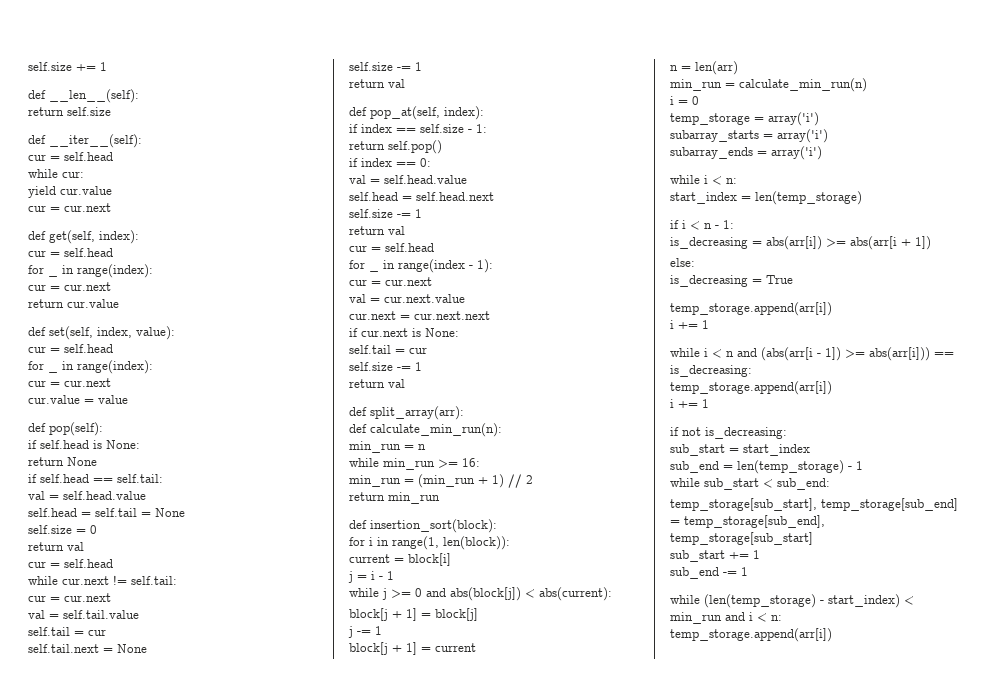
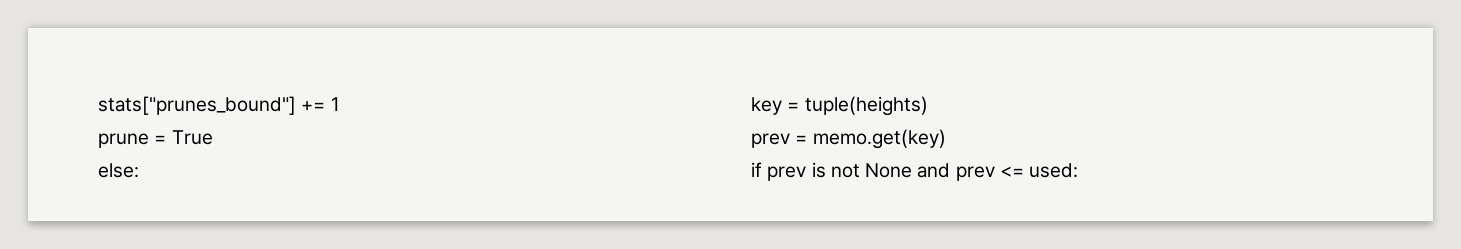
[28,62,107,71] [28,89,139,103] [28,107,111,116] [28,134,142,148] [28,152,113,161] [28,169,84,178] [28,186,112,198] [28,203,111,212] [28,230,139,244] [28,248,113,257] [28,265,44,274] [48,274,58,277] [62,264,153,278] [28,282,111,291] [28,299,119,308] [28,326,175,340] [28,344,113,353] [28,361,44,370] [48,370,58,373] [62,360,153,374] [28,378,111,387] [28,395,128,404] [28,422,103,436] [28,440,140,449] [28,457,97,466] [28,474,163,483] [28,491,146,500] [28,508,185,517] [28,525,97,534] [28,542,84,551] [28,559,113,568] [28,575,177,585] [28,593,111,602] [28,610,139,619] [28,627,106,636] [28,644,147,653] [349,62,422,71] [349,79,405,88] [349,106,484,120] [349,124,487,133] [349,140,442,154] [349,158,431,167] [349,175,467,184] [349,192,494,201] [349,209,422,218] [349,226,405,235] [349,243,434,252] [349,260,365,269] [369,269,379,272] [383,259,493,273] [349,277,432,286] [349,294,465,303] [349,311,490,320] [349,328,459,337] [349,345,427,354] [349,362,422,371] [349,379,405,388] [349,406,464,420] [349,423,502,437] [349,441,426,453] [349,458,480,470] [349,474,533,488] [349,492,440,504] [349,519,497,533] [349,536,510,550] [349,553,451,566] [348,571,394,583] [349,587,612,601] [349,608,478,621] [348,626,382,638] [349,642,476,655] [670,61,738,75] [670,78,867,92] [670,96,699,105] [670,112,819,126] [670,129,828,143] [670,146,822,160] [670,175,737,185] [670,191,862,205] [670,220,734,230] [670,236,931,250] [670,258,695,267] [670,275,793,287] [670,302,832,316] [670,320,709,329] [670,347,954,361] [670,365,752,377] [670,381,832,395] [670,399,709,408] [670,427,787,439] [670,444,810,456] [670,460,863,474] [670,478,830,490] [670,498,958,511] [670,515,825,528] [670,532,813,545] [670,550,760,562] [670,567,748,579] [670,594,914,608] [670,612,782,624] [670,628,832,642] self.size += 1 // def __len__(self): // return self.size // def __iter__(self): // cur = self.head // while cur: // yield cur.value // cur = cur.next // def get(self, index): // cur = self.head // for _ in range(index): // cur = cur.next // return cur.value // def set(self, index, value): // cur = self.head // for _ in range(index): // cur = cur.next // cur.value = value // def pop(self): // if self.head is None: // return None // if self.head == self.tail: // val = self.head.value // self.head = self.tail = None // self.size = 0 // return val // cur = self.head // while cur.next != self.tail: // cur = cur.next // val = self.tail.value // self.tail = cur // self.tail.next = None // self.size -= 1 // return val // def pop_at(self, index): // if index == self.size - 1: // return self.pop() // if index == 0: // val = self.head.value // self.head = self.head.next // self.size -= 1 // return val // cur = self.head // for _ in range(index - 1): // cur = cur.next // val = cur.next.value // cur.next = cur.next.next // if cur.next is None: // self.tail = cur // self.size -= 1 // return val // def split_array(arr): // def calculate_min_run(n): // min_run = n // while min_run >= 16: // min_run = (min_run + 1) // 2 // return min_run // def insertion_sort(block): // for i in range(1, len(block)): // current = block[i] // j = i - 1 // while j >= 0 and abs(block[j]) < abs(current): // block[j + 1] = block[j] // j -= 1 // block[j + 1] = current // n = len(arr) // min_run = calculate_min_run(n) // i = 0 // temp_storage = array('i') // subarray_starts = array('i') // subarray_ends = array('i') // while i < n: // start_index = len(temp_storage) // if i < n - 1: // is_decreasing = abs(arr[i]) >= abs(arr[i + 1]) // else: // is_decreasing = True // temp_storage.append(arr[i]) // i += 1 // while i < n and (abs(arr[i - 1]) >= abs(arr[i])) == is_decreasing: // temp_storage.append(arr[i]) // i += 1 // if not is_decreasing: // sub_start = start_index // sub_end = len(temp_storage) - 1 // while sub_start < sub_end: // temp_storage[sub_start], temp_storage[sub_end] = temp_storage[sub_end], temp_storage[sub_start] // sub_start += 1 // sub_end -= 1 // while (len(temp_storage) - start_index) < min_run and i < n: // temp_storage.append(arr[i]) -> [98,96,340,115] [98,130,213,148] [98,163,139,178] [751,96,928,116] [751,129,946,149] [751,162,1079,181] stats["prunes_bound"] += 1 // prune = True // else: // key = tuple(heights) // prev = memo.get(key) // if prev is not None and prev <= used:

